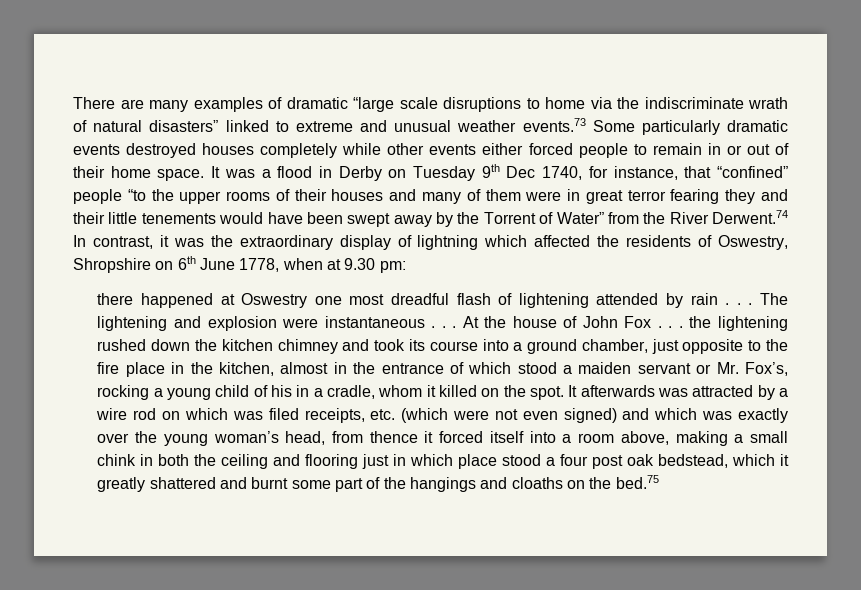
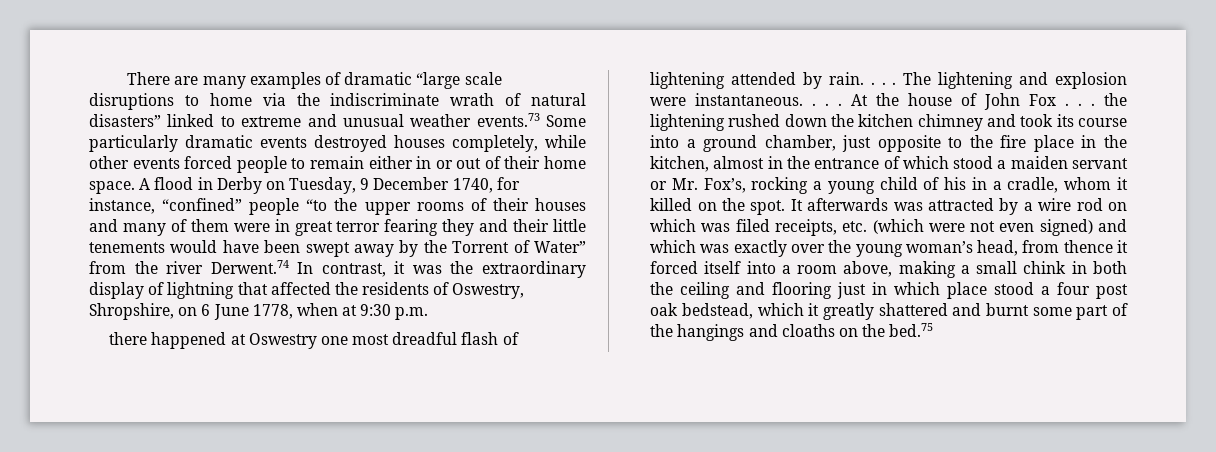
[260,143,338,158] completely -> [452,135,538,152] completely,
[482,143,524,155] either -> (180, 163) none
(702, 149) none -> [368,156,413,169] either
[211,166,271,178] It was a -> [139,178,151,190] A
[413,164,536,181] Tuesday 9th Dec -> [289,177,450,194] Tuesday, 9 December
[684,166,712,178] that -> (155, 206) none
[669,212,709,224] River -> [166,261,204,274] river
[484,235,528,247] which -> [237,282,268,295] that
[73,256,196,273] Shropshire on 6th -> [89,303,211,320] Shropshire, on 6
[344,258,406,273] 9.30 pm: -> [360,304,429,320] 9:30 p.m.
[690,293,718,305] rain -> [828,72,864,85] rain.
[324,316,425,328] instantaneous -> [695,93,804,106] instantaneous.

